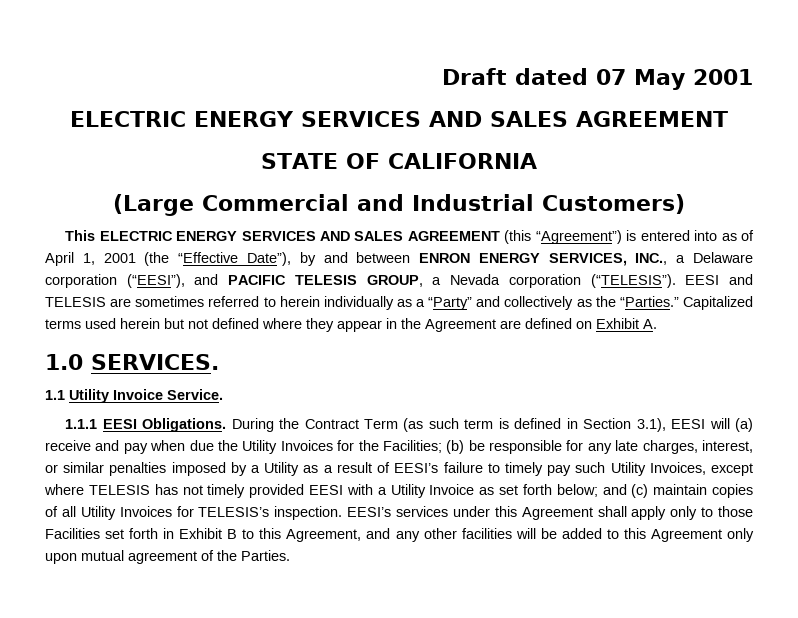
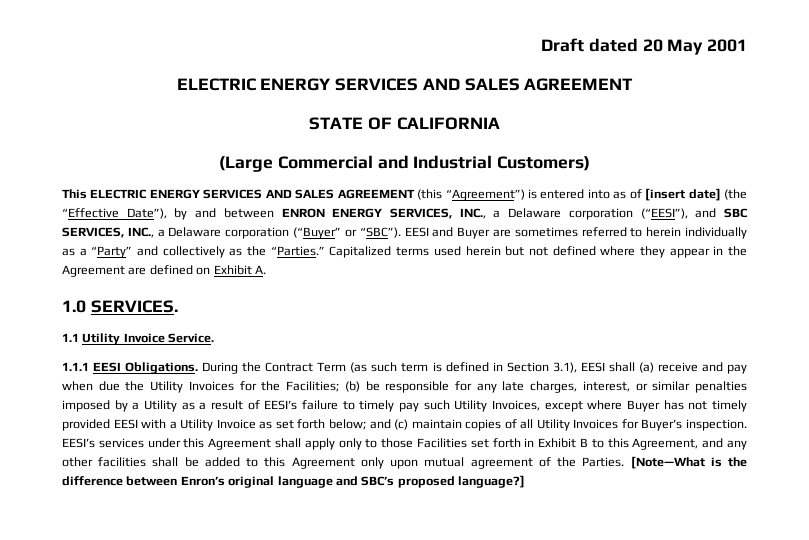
[596,69,627,85] 07 -> [642,39,663,52] 20
[45,252,136,266] April 1, 2001 -> [645,188,721,201] [insert date]
[228,274,676,288] PACIFIC TELESIS GROUP, a Nevada corporation (“TELESIS”). -> [723,208,748,218] [62,227,401,239] SBC SERVICES, INC., a Delaware corporation (“Buyer” or “SBC”).
[45,297,106,307] TELESIS -> [457,227,491,239] Buyer
[709,418,730,429] will -> [608,362,635,372] shall
[88,485,150,495] TELESIS -> [627,400,660,412] Buyer
[198,507,270,517] TELESIS’s -> [641,419,683,431] Buyer’s
[515,528,536,539] will -> [152,457,179,467] shall
(290, 555) none -> [630,456,748,469] [62,475,525,488] [Note—What is the difference between Enron’s original language and SBC’s proposed language?]

